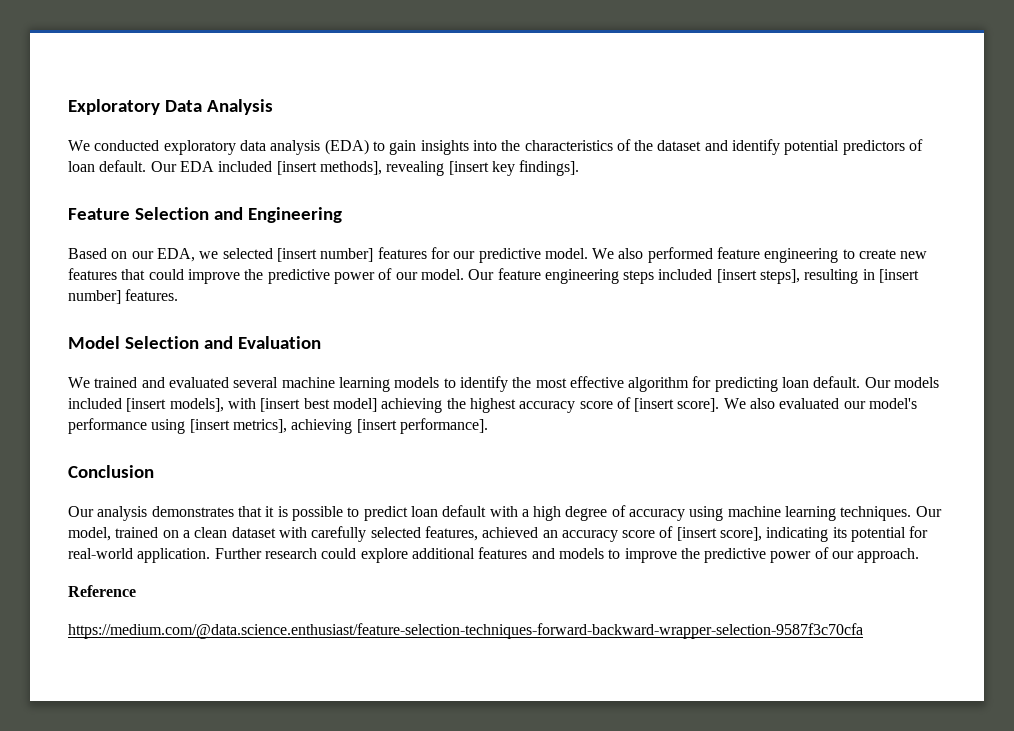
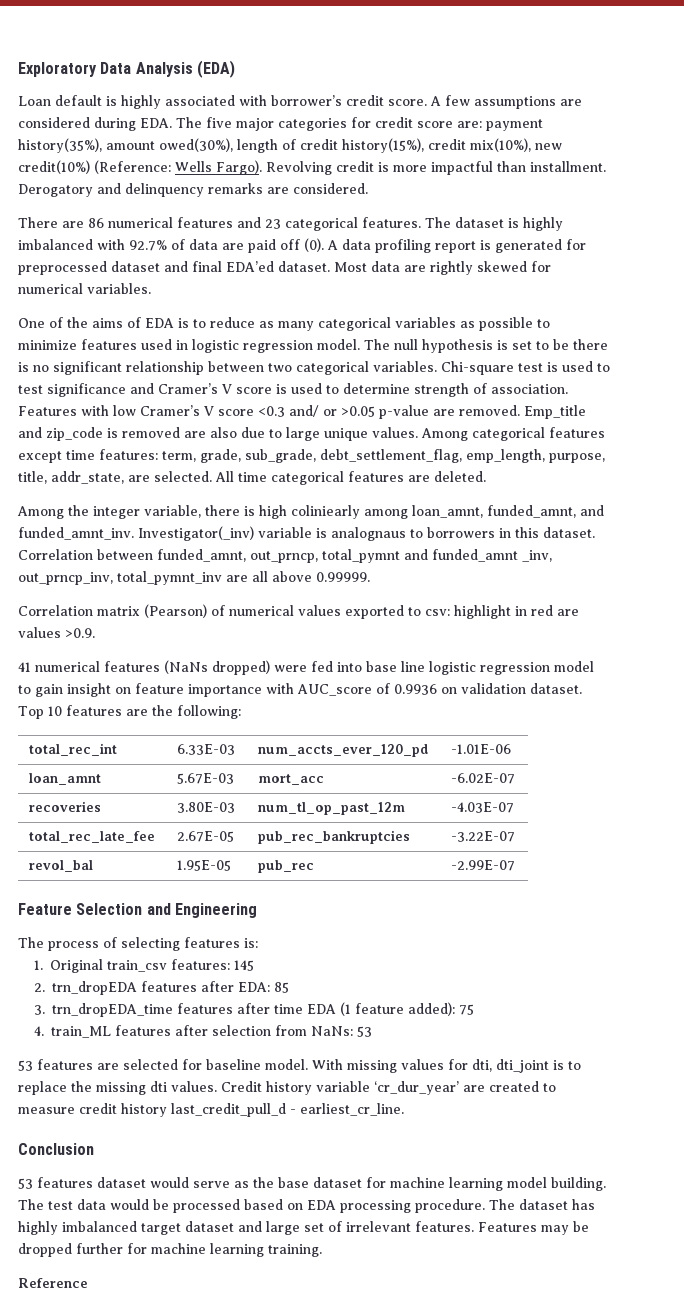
[68,139,924,155] [68,160,580,176] [68,207,342,223] [68,247,928,263] [68,268,920,284] [68,289,179,304] [68,336,321,349] [68,376,940,392] [68,397,918,413] [68,418,488,434] [68,465,154,478] [68,505,942,521] [68,526,929,542] [68,547,920,563] // We conducted exploratory data analysis (EDA) to gain insights into the characteristics of the dataset and identify potential predictors of loan default. Our EDA included [insert methods], revealing [insert key findings]. // Feature Selection and Engineering // Based on our EDA, we selected [insert number] features for our predictive model. We also performed feature engineering to create new features that could improve the predictive power of our model. Our feature engineering steps included [insert steps], resulting in [insert number] features. // Model Selection and Evaluation // We trained and evaluated several machine learning models to identify the most effective algorithm for predicting loan default. Our models included [insert models], with [insert best model] achieving the highest accuracy score of [insert score]. We also evaluated our model's performance using [insert metrics], achieving [insert performance]. // Conclusion // Our analysis demonstrates that it is possible to predict loan default with a high degree of accuracy using machine learning techniques. Our model, trained on a clean dataset with carefully selected features, achieved an accuracy score of [insert score], indicating its potential for real-world application. Further research could explore additional features and models to improve the predictive power of our approach. -> [196,60,235,78] [18,95,582,109] [18,117,543,131] [18,138,562,153] [18,160,606,175] [18,183,368,197] [18,217,563,231] [18,238,586,253] [18,261,551,275] [18,283,151,294] [18,317,550,331] [18,339,608,353] [18,361,610,375] [18,383,568,397] [18,405,586,419] [18,427,605,441] [18,449,605,463] [18,471,486,485] [17,505,604,519] [18,526,595,541] [18,549,552,563] [18,571,370,585] [18,604,579,619] [18,627,95,638] [18,660,594,675] [18,683,582,697] [18,705,241,719] [28,743,117,756] [176,744,235,755] [257,744,428,757] [450,744,511,754] [28,773,101,785] [176,773,234,784] [257,774,324,785] [450,773,515,784] [28,801,101,812] [176,802,235,813] [257,802,405,815] [450,802,514,813] [28,831,155,843] [176,831,234,842] [257,830,410,844] [450,831,515,842] [28,860,93,872] [176,860,231,871] [257,860,314,873] [450,860,515,871] [18,903,257,918] [18,937,258,951] [33,959,254,973] [33,981,289,995] [33,1002,474,1017] [33,1025,372,1038] [18,1059,581,1073] [18,1081,556,1095] [18,1103,404,1117] [18,1143,94,1155] [18,1177,606,1191] [18,1199,595,1213] [18,1221,589,1235] [18,1243,322,1257] (EDA) // Loan default is highly associated with borrower’s credit score. A few assumptions are considered during EDA. The five major categories for credit score are: payment history(35%), amount owed(30%), length of credit history(15%), credit mix(10%), new credit(10%) (Reference: Wells Fargo). Revolving credit is more impactful than installment. Derogatory and delinquency remarks are considered. // There are 86 numerical features and 23 categorical features. The dataset is highly imbalanced with 92.7% of data are paid off (0). A data profiling report is generated for preprocessed dataset and final EDA’ed dataset. Most data are rightly skewed for numerical variables. // One of the aims of EDA is to reduce as many categorical variables as possible to minimize features used in logistic regression model. The null hypothesis is set to be there is no significant relationship between two categorical variables. Chi-square test is used to test significance and Cramer’s V score is used to determine strength of association. Features with low Cramer’s V score <0.3 and/ or >0.05 p-value are removed. Emp_title and zip_code is removed are also due to large unique values. Among categorical features except time features: term, grade, sub_grade, debt_settlement_flag, emp_length, purpose, title, addr_state, are selected. All time categorical features are deleted. // Among the integer variable, there is high coliniearly among loan_amnt, funded_amnt, and funded_amnt_inv. Investigator(_inv) variable is analognaus to borrowers in this dataset. Correlation between funded_amnt, out_prncp, total_pymnt and funded_amnt _inv, out_prncp_inv, total_pymnt_inv are all above 0.99999. // Correlation matrix (Pearson) of numerical values exported to csv: highlight in red are values >0.9. // 41 numerical features (NaNs dropped) were fed into base line logistic regression model to gain insight on feature importance with AUC_score of 0.9936 on validation dataset. Top 10 features are the following: // total_rec_int | 6.33E-03 | num_accts_ever_120_pd | -1.01E-06 // loan_amnt | 5.67E-03 | mort_acc | -6.02E-07 // recoveries | 3.80E-03 | num_tl_op_past_12m | -4.03E-07 // total_rec_late_fee | 2.67E-05 | pub_rec_bankruptcies | -3.22E-07 // revol_bal | 1.95E-05 | pub_rec | -2.99E-07 // Feature Selection and Engineering // The process of selecting features is: // 1. Original train_csv features: 145 // 2. trn_dropEDA features after EDA: 85 // 3. trn_dropEDA_time features after time EDA (1 feature added): 75 // 4. train_ML features after selection from NaNs: 53 // 53 features are selected for baseline model. With missing values for dti, dti_joint is to replace the missing dti values. Credit history variable ‘cr_dur_year’ are created to measure credit history last_credit_pull_d - earliest_cr_line. // Conclusion // 53 features dataset would serve as the base dataset for machine learning model building. The test data would be processed based on EDA processing procedure. The dataset has highly imbalanced target dataset and large set of irrelevant features. Features may be dropped further for machine learning training.
[68,623,863,639] // https://medium.com/@data.science.enthusiast/feature-selection-techniques-forward-backward-wrapper-selection-9587f3c70cfa -> (88, 1283) none

